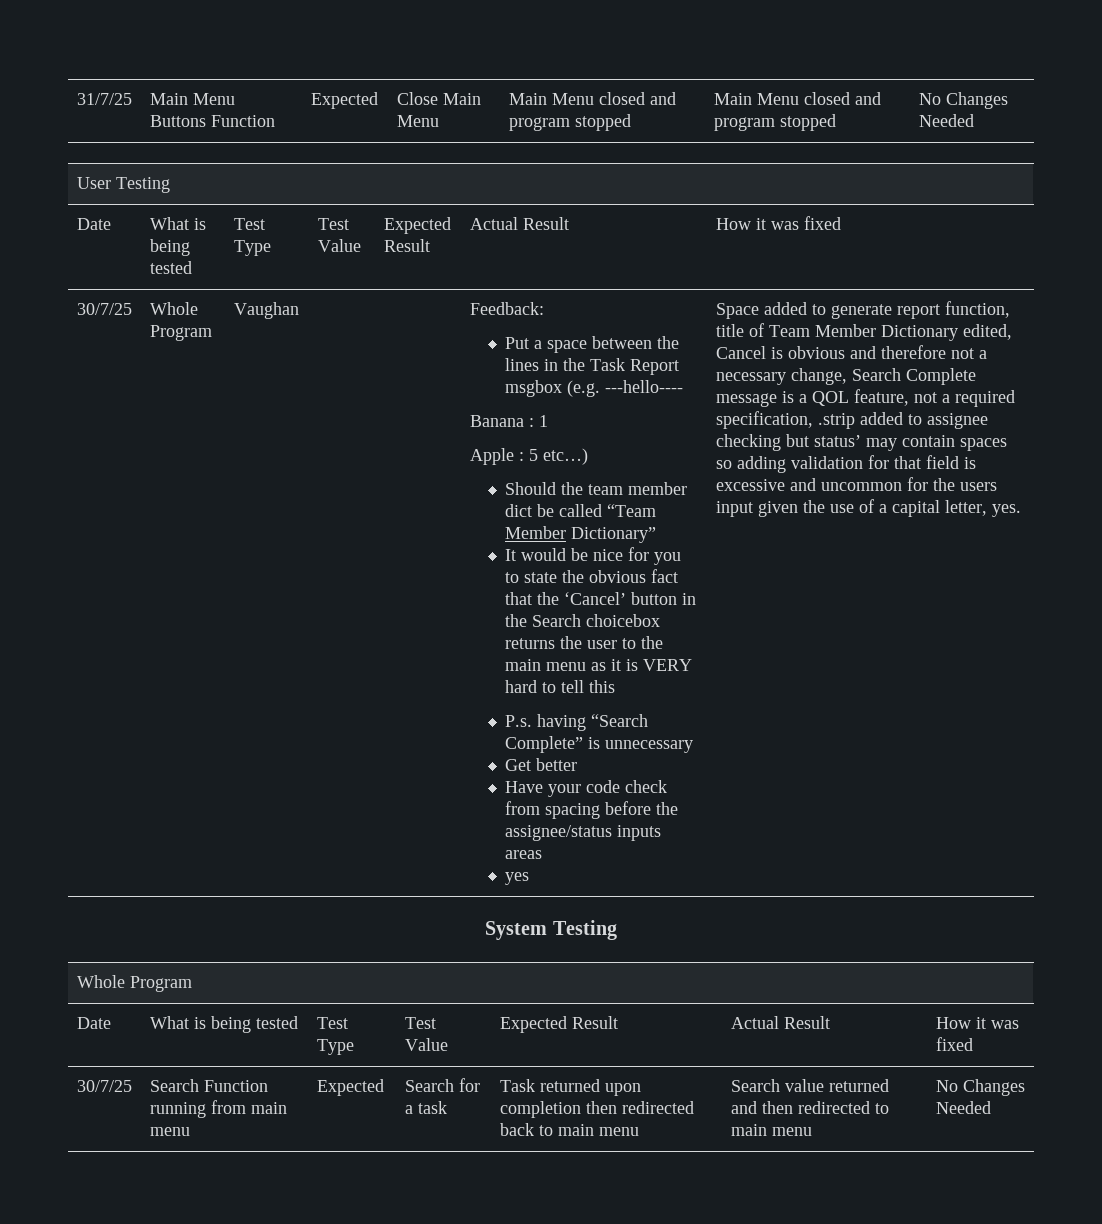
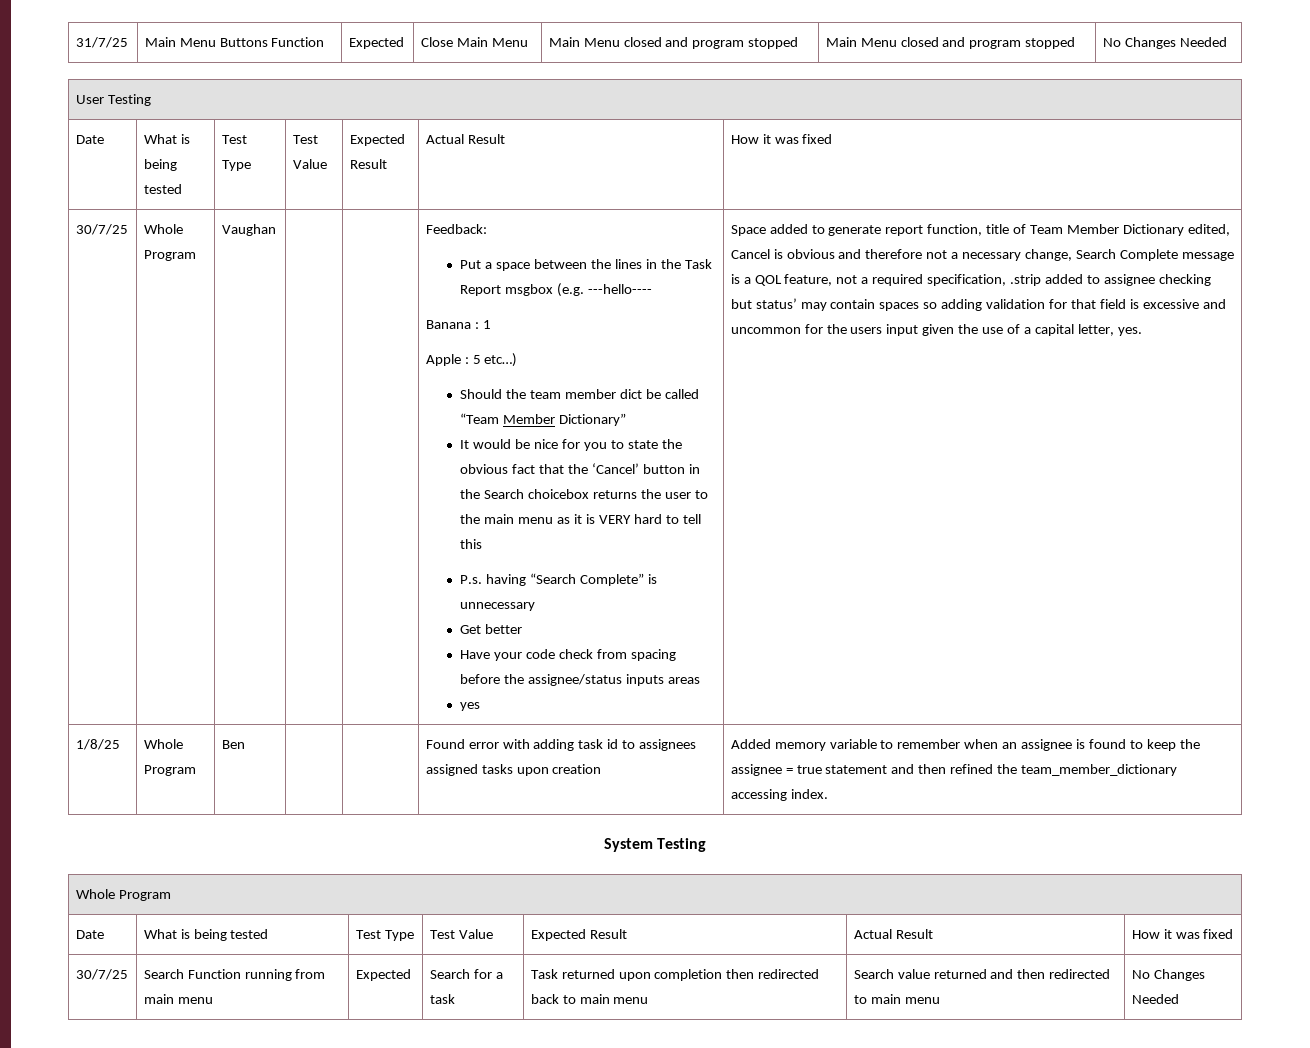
(1021, 510) none -> [75,739,120,750] [143,739,183,749] [143,765,196,776] [221,740,245,749] [425,739,697,751] [425,764,602,776] [730,739,1200,751] [730,764,1177,776] [730,789,828,801] // 1/8/25 | Whole Program | Ben | | | Found error with adding task id to assignees assigned tasks upon creation | Added memory variable to remember when an assignee is found to keep the assignee = true statement and then refined the team_member_dictionary accessing index.

